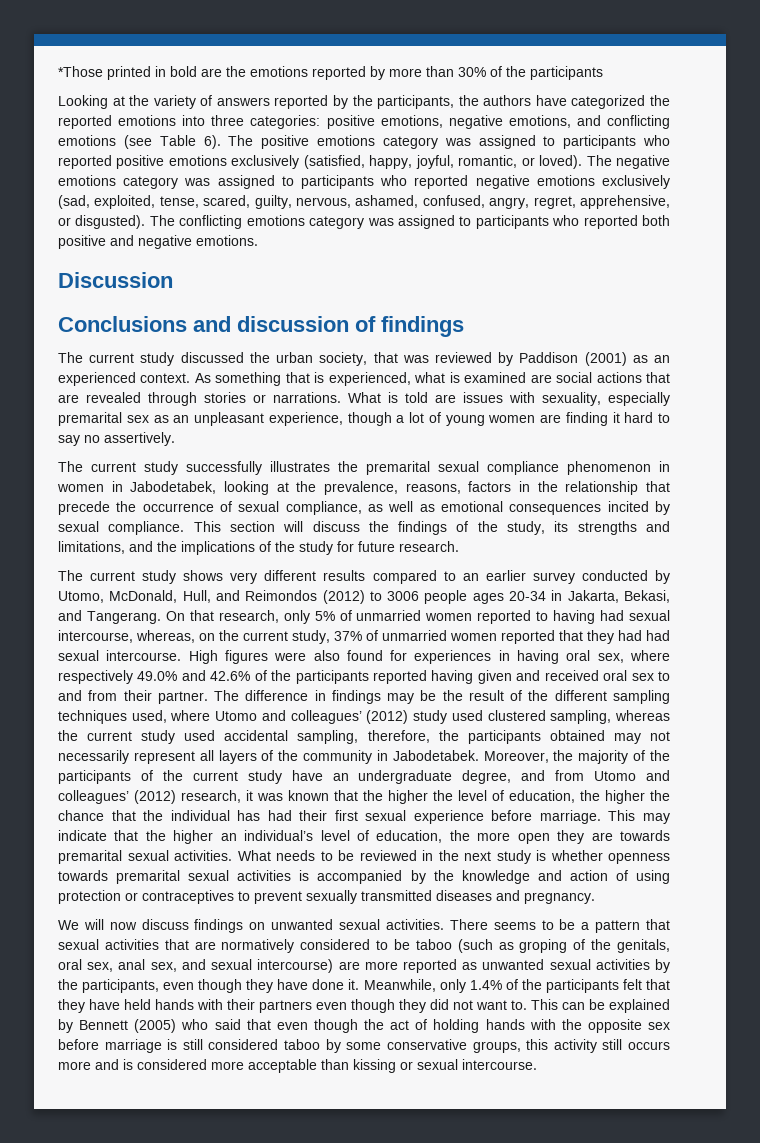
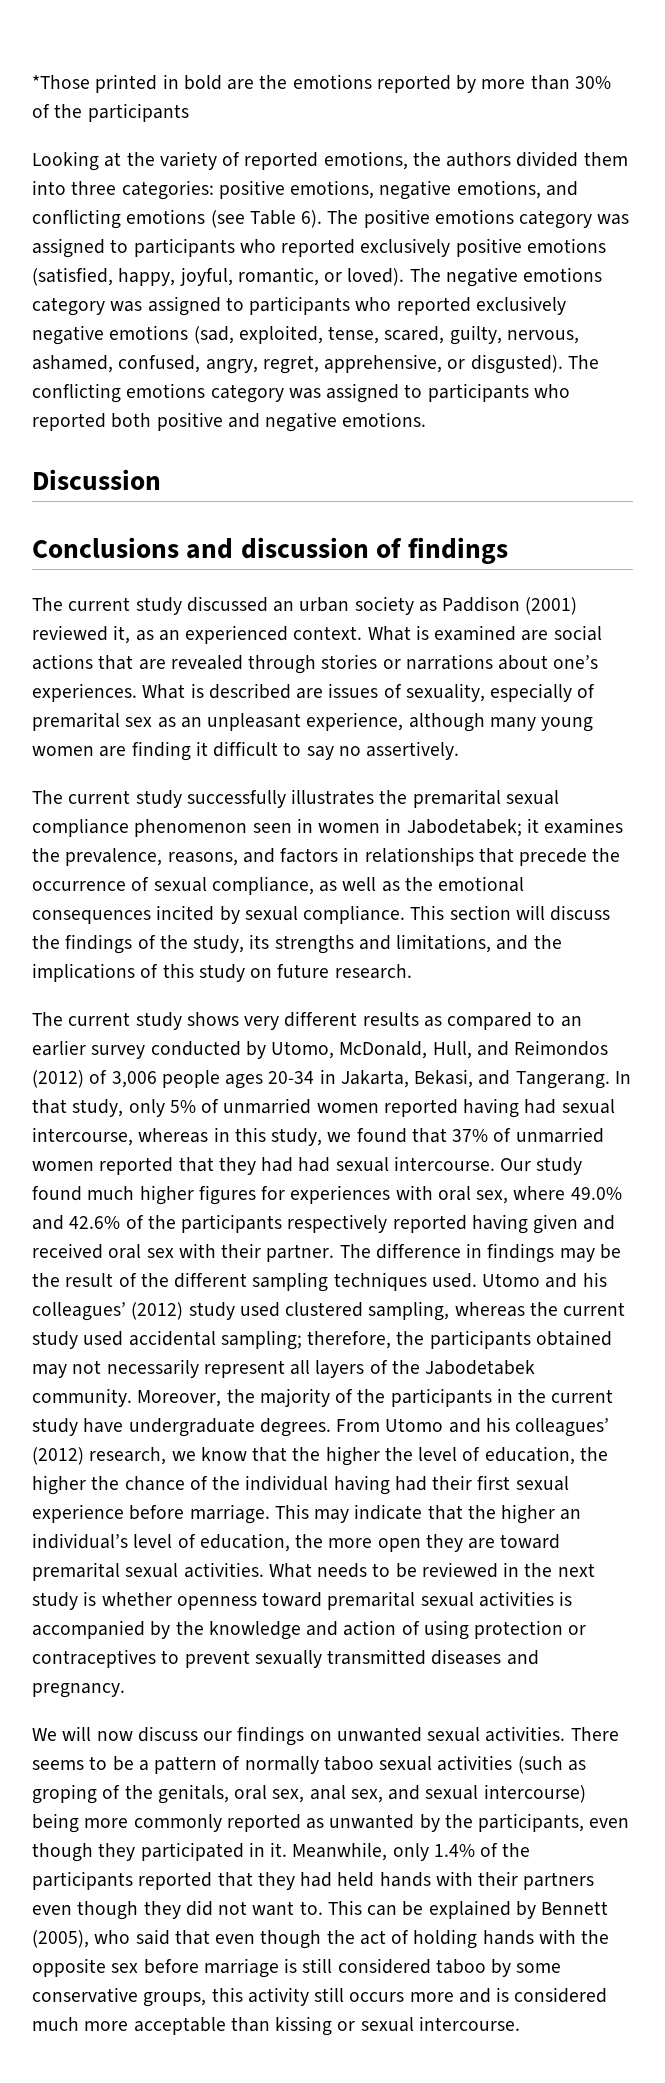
[216,95,670,109] [58,115,177,129] answers reported by the participants, the authors have categorized the reported emotions -> [244,151,628,170] reported emotions, the authors divided them
[116,155,300,169] positive emotions exclusively -> [360,238,606,257] exclusively positive emotions
[475,175,670,189] negative emotions exclusively -> [475,296,566,315] [32,325,189,345] exclusively negative emotions
[249,352,670,366] [58,372,446,386] the urban society, that was reviewed by Paddison (2001) as an experienced context. As something that is experienced, what -> [273,596,578,615] [32,625,411,644] an urban society as Paddison (2001) reviewed it, as an experienced context. What
[273,392,428,403] narrations. What is told -> [405,654,599,670] [32,683,291,702] narrations about one’s experiences. What is described
[509,392,535,403] with -> [383,684,402,698] of
(670, 399) none -> [577,684,596,698] of
[347,412,441,426] though a lot of -> [408,713,536,732] although many
[624,412,654,423] hard -> [213,741,279,757] difficult
(651, 468) none -> [252,823,292,833] seen
[130,481,289,495] Jabodetabek, looking at -> [406,818,624,837] Jabodetabek; it examines
(461, 488) none -> [242,848,275,863] and
[537,481,639,495] the relationship -> [364,847,474,866] relationships
(435, 508) none -> [404,877,433,891] the
[275,541,354,555] the study for -> [162,963,273,982] this study on
(366, 575) none -> [423,1016,442,1027] as
[369,591,420,601] to 3006 -> [89,1070,157,1088] of 3,006
[165,610,279,623] On that research, -> [614,1071,631,1084] [32,1099,124,1117] In that study,
[536,611,549,621] to -> (458, 1108) none
[136,630,330,644] whereas, on the current study, -> [138,1127,447,1146] whereas in this study, we found that
[188,650,560,664] High figures were also found for experiences in having -> [500,1157,583,1175] [32,1185,433,1205] Our study found much higher figures for experiences with
[58,670,133,684] respectively -> (566, 1193) none
(369, 677) none -> [287,1214,388,1233] respectively
[658,671,671,681] [58,690,118,701] to and from -> [178,1243,216,1258] with
[131,710,286,723] used, where Utomo and -> [431,1272,607,1288] used. Utomo and his
[297,730,359,744] sampling, -> [220,1330,302,1350] sampling;
[303,750,479,764] community in Jabodetabek. -> [425,1360,536,1375] [32,1388,132,1407] Jabodetabek community.
[140,770,153,781] of -> [496,1388,513,1403] in
[332,770,670,784] an undergraduate degree, and from Utomo and -> [128,1417,510,1437] undergraduate degrees. From Utomo and his
[246,790,329,801] it was known -> [171,1447,247,1461] we know
[111,810,136,821] that -> [189,1476,208,1490] of
[237,810,261,821] has -> [333,1475,390,1495] having
[620,830,671,841] towards -> [500,1534,561,1549] toward
[58,870,108,881] towards -> [262,1592,323,1607] toward
(189, 924) none -> [203,1731,233,1741] our
[646,919,671,930] [58,939,452,953] that sexual activities that are normatively considered to be taboo -> [222,1755,513,1774] of normally taboo sexual activities
[338,961,398,970] are more -> [32,1813,222,1833] being more commonly
[549,959,650,970] sexual activities -> (415, 1821) none
[277,979,345,990] have done -> [140,1842,265,1861] participated in
[622,979,670,990] [58,999,120,1013] felt that they have -> [138,1872,333,1890] reported that they had
[134,1019,177,1033] (2005) -> [32,1930,89,1948] (2005),
(207, 1064) none -> [32,2017,79,2031] much

